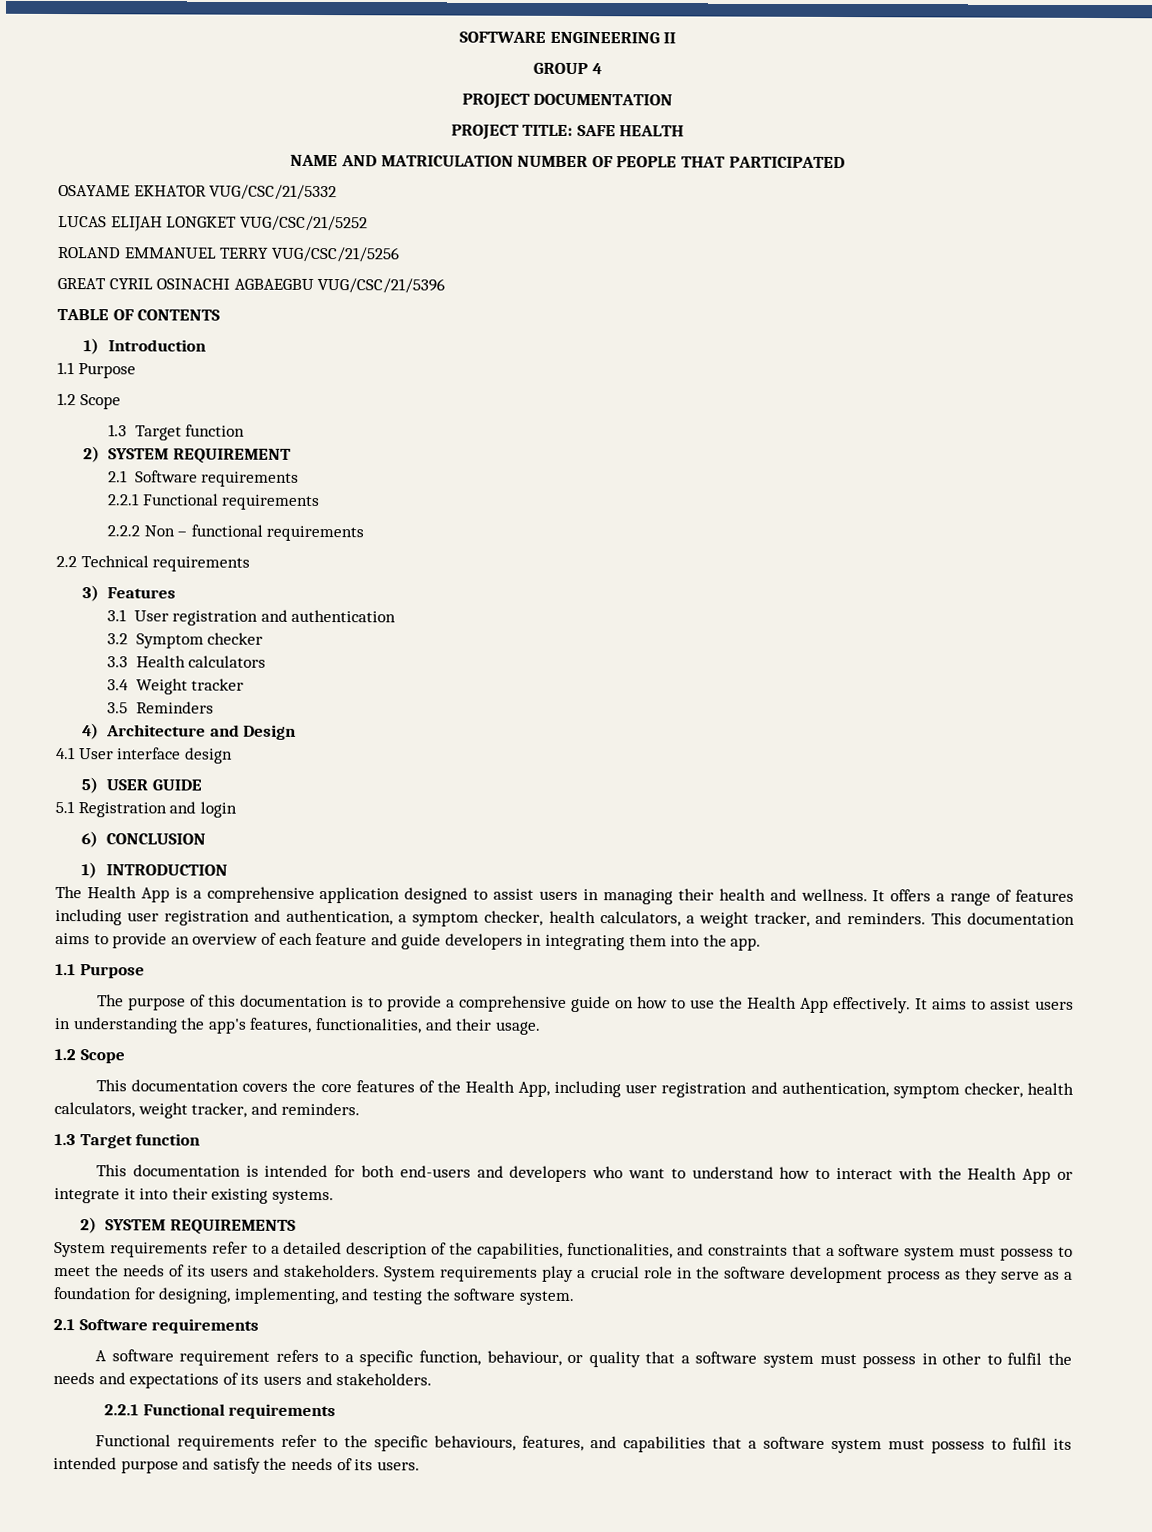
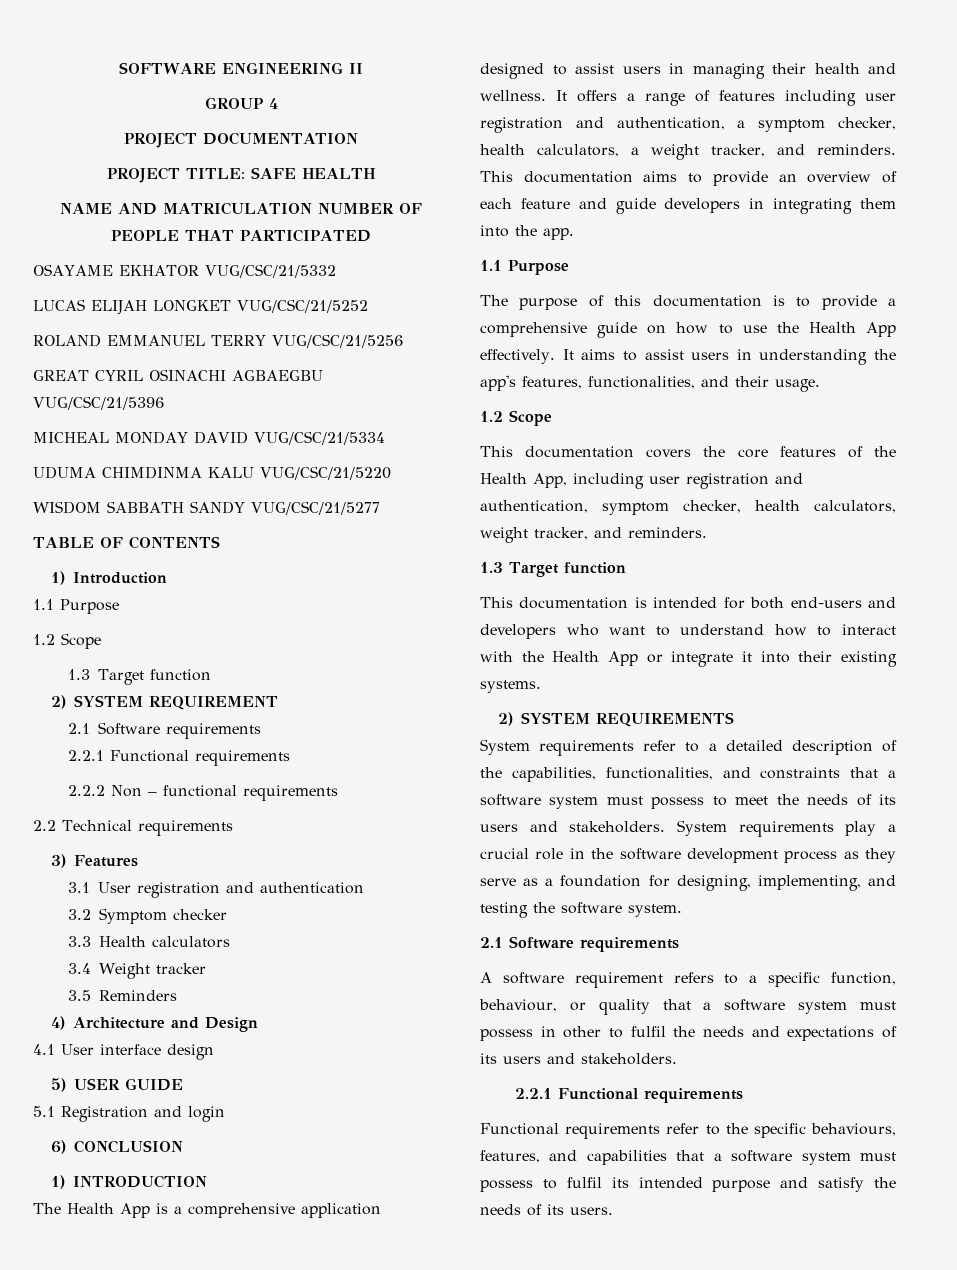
(446, 286) none -> [33,431,385,445] [33,466,391,480] [33,501,380,515] // MICHEAL MONDAY DAVID VUG/CSC/21/5334 // UDUMA CHIMDINMA KALU VUG/CSC/21/5220 // WISDOM SABBATH SANDY VUG/CSC/21/5277

